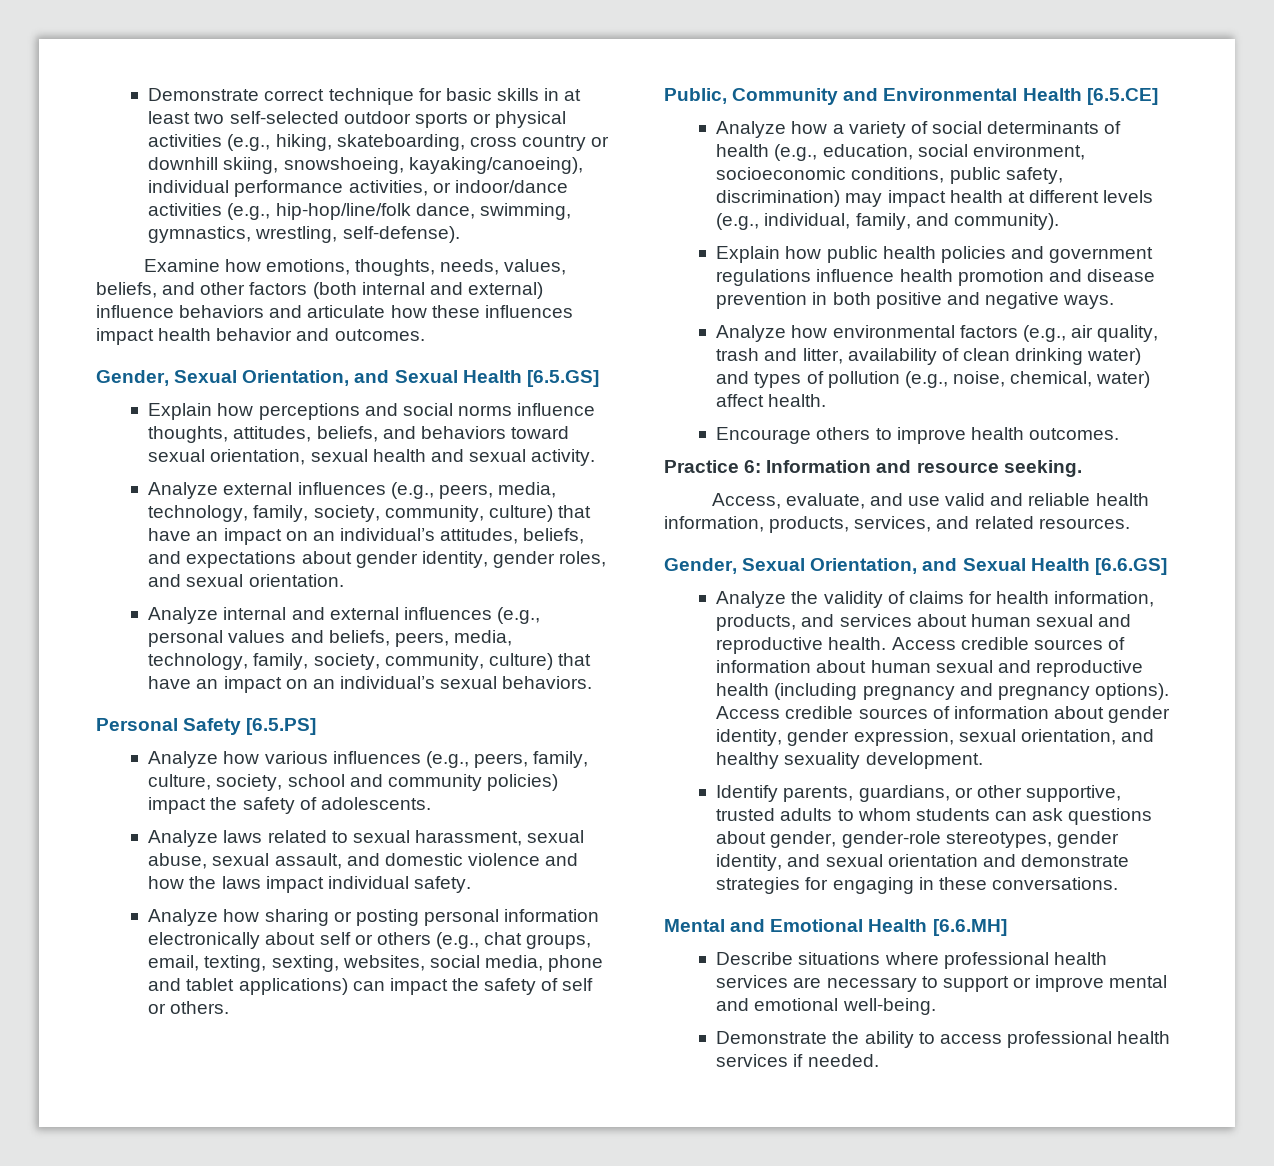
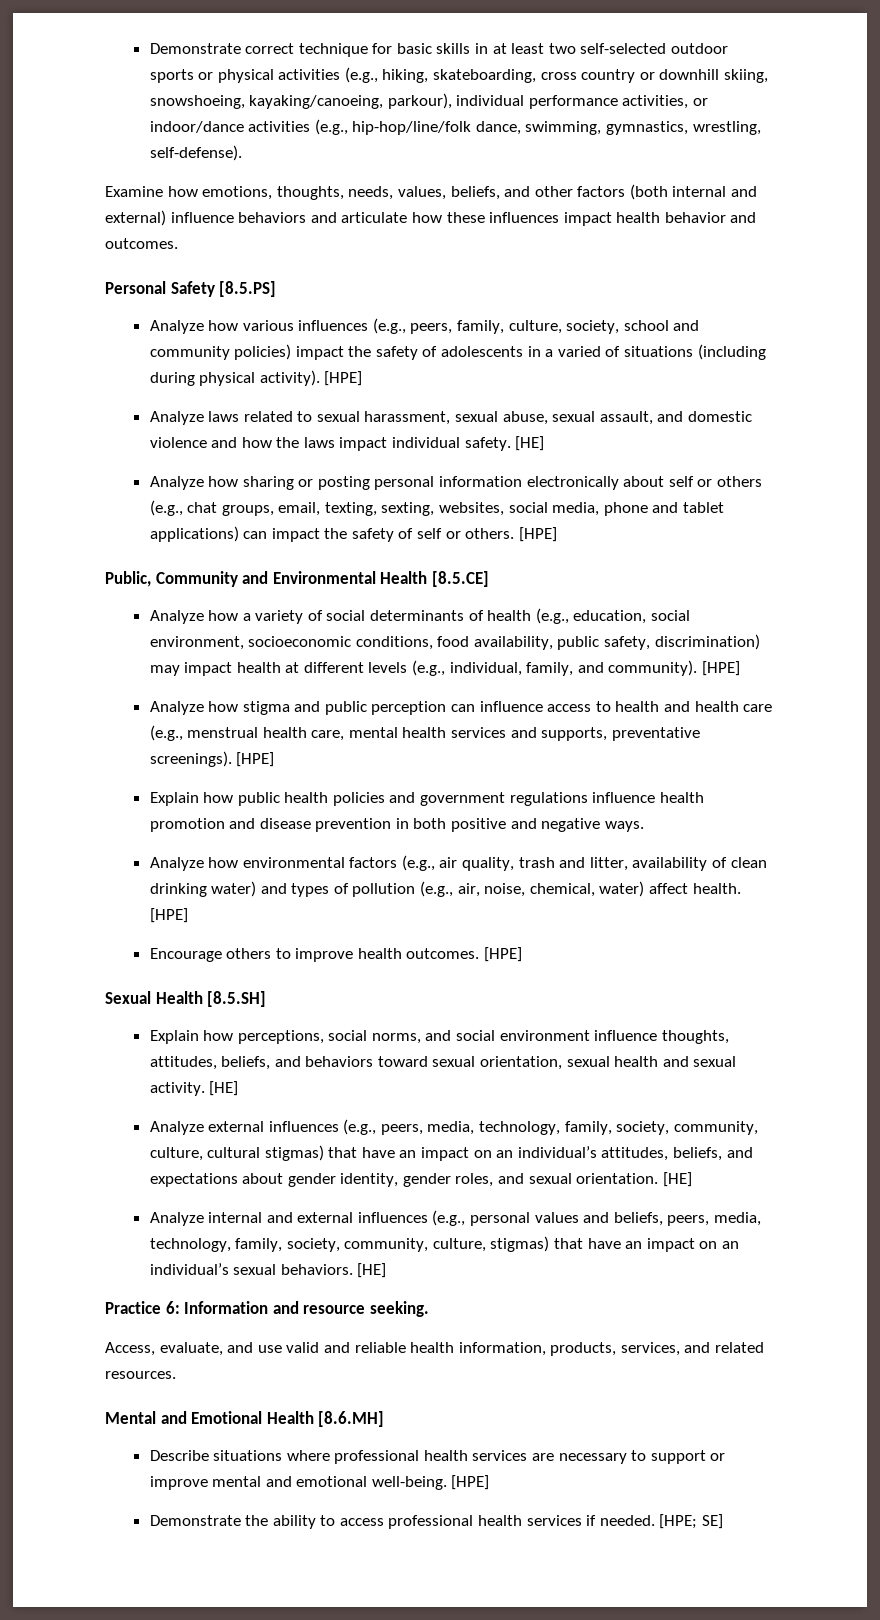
[408,157,583,174] kayaking/canoeing), -> [249,93,452,109] kayaking/canoeing, parkour),
[96,370,599,387] [148,403,596,420] [148,426,569,443] [148,449,596,466] [148,482,556,499] [148,505,591,522] [148,528,585,545] [148,551,607,568] [148,574,344,587] [148,607,540,624] [148,630,512,647] [148,653,591,670] [148,676,593,693] // Gender, Sexual Orientation, and Sexual Health [6.5.GS] // Explain how perceptions and social norms influence thoughts, attitudes, beliefs, and behaviors toward sexual orientation, sexual health and sexual activity. // Analyze external influences (e.g., peers, media, technology, family, society, community, culture) that have an impact on an individual’s attitudes, beliefs, and expectations about gender identity, gender roles, and sexual orientation. // Analyze internal and external influences (e.g., personal values and beliefs, peers, media, technology, family, society, community, culture) that have an impact on an individual’s sexual behaviors. -> (178, 243) none
[246,718,317,735] [6.5.PS] -> [219,281,277,297] [8.5.PS]
[320,797,431,810] adolescents. -> [441,344,766,360] [149,370,363,386] adolescents in a varied of situations (including during physical activity). [HPE]
(471, 884) none -> [515,436,545,451] [HE]
(230, 1007) none -> [518,527,557,542] [HPE]
[1086,88,1158,105] [6.5.CE] -> [431,571,489,587] [8.5.CE]
(945, 175) none -> [437,636,553,650] food availability,
(1059, 221) none -> [702,661,741,676] [149,701,773,715] [149,725,700,741] [149,751,275,767] [HPE] // Analyze how stigma and public perception can influence access to health and health care (e.g., menstrual health care, mental health services and supports, preventative screenings). [HPE]
(948, 379) none -> [457,883,480,897] air,
(827, 400) none -> [149,908,188,923] [HPE]
(1119, 434) none -> [484,947,523,962] [105,991,267,1007] [149,1030,729,1044] [149,1056,737,1070] [149,1081,239,1096] [149,1119,758,1135] [149,1145,753,1161] [149,1172,692,1187] [149,1210,762,1226] [149,1236,740,1252] [149,1263,387,1278] [HPE] // Sexual Health [8.5.SH] // Explain how perceptions, social norms, and social environment influence thoughts, attitudes, beliefs, and behaviors toward sexual orientation, sexual health and sexual activity. [HE] // Analyze external influences (e.g., peers, media, technology, family, society, community, culture, cultural stigmas) that have an impact on an individual’s attitudes, beliefs, and expectations about gender identity, gender roles, and sexual orientation. [HE] // Analyze internal and external influences (e.g., personal values and beliefs, peers, media, technology, family, society, community, culture, stigmas) that have an impact on an individual’s sexual behaviors. [HE]
[664,558,1167,575] [716,591,1155,608] [716,614,1132,631] [716,637,1125,654] [716,660,1143,677] [716,683,1169,700] [716,706,1171,723] [716,729,1154,746] [716,752,983,769] [716,785,1121,802] [716,808,1153,825] [716,831,1119,848] [716,854,1129,871] [716,877,1118,894] // Gender, Sexual Orientation, and Sexual Health [6.6.GS] // Analyze the validity of claims for health information, products, and services about human sexual and reproductive health. Access credible sources of information about human sexual and reproductive health (including pregnancy and pregnancy options). Access credible sources of information about gender identity, gender expression, sexual orientation, and healthy sexuality development. // Identify parents, guardians, or other supportive, trusted adults to whom students can ask questions about gender, gender-role stereotypes, gender identity, and sexual orientation and demonstrate strategies for engaging in these conversations. -> (176, 1375) none
[932,919,1007,936] [6.6.MH] -> [318,1411,385,1427] [8.6.MH]
(936, 1006) none -> [451,1475,490,1490] [HPE]
(879, 1060) none -> [659,1514,724,1529] [HPE; SE]

